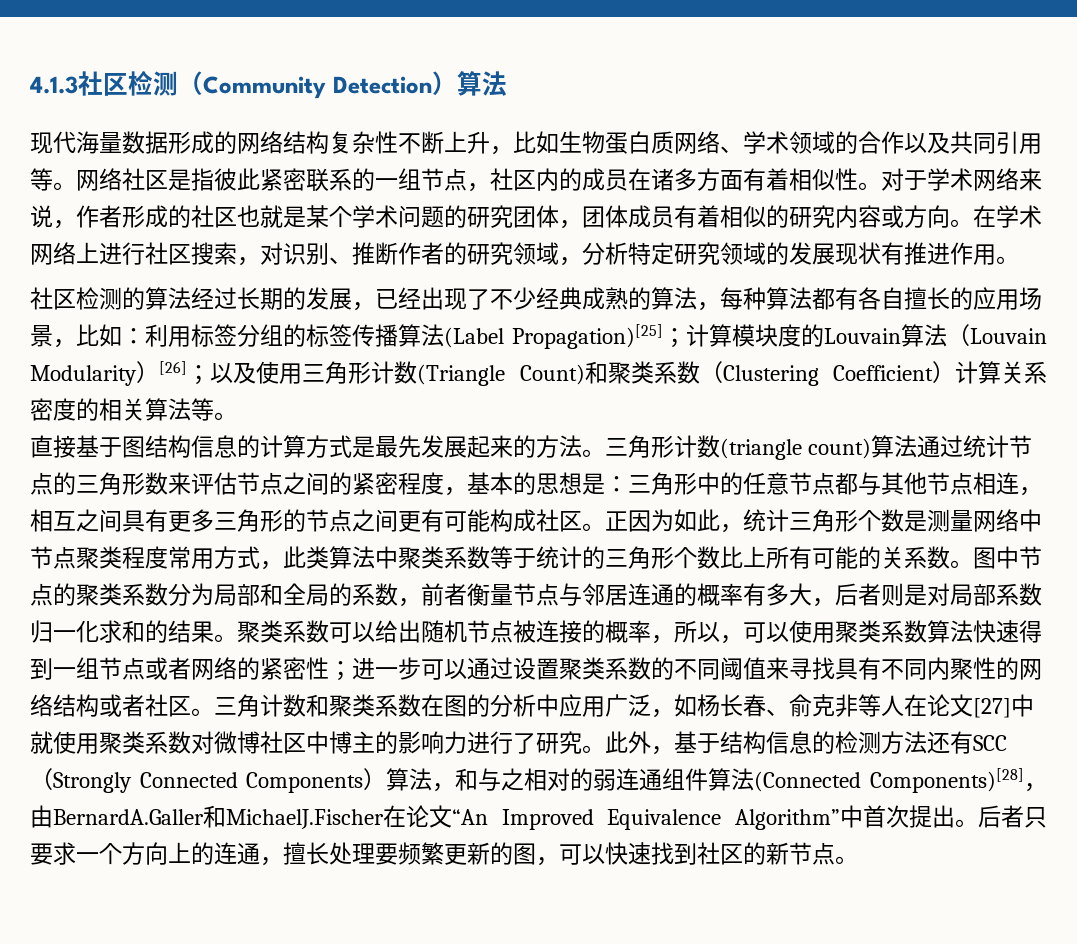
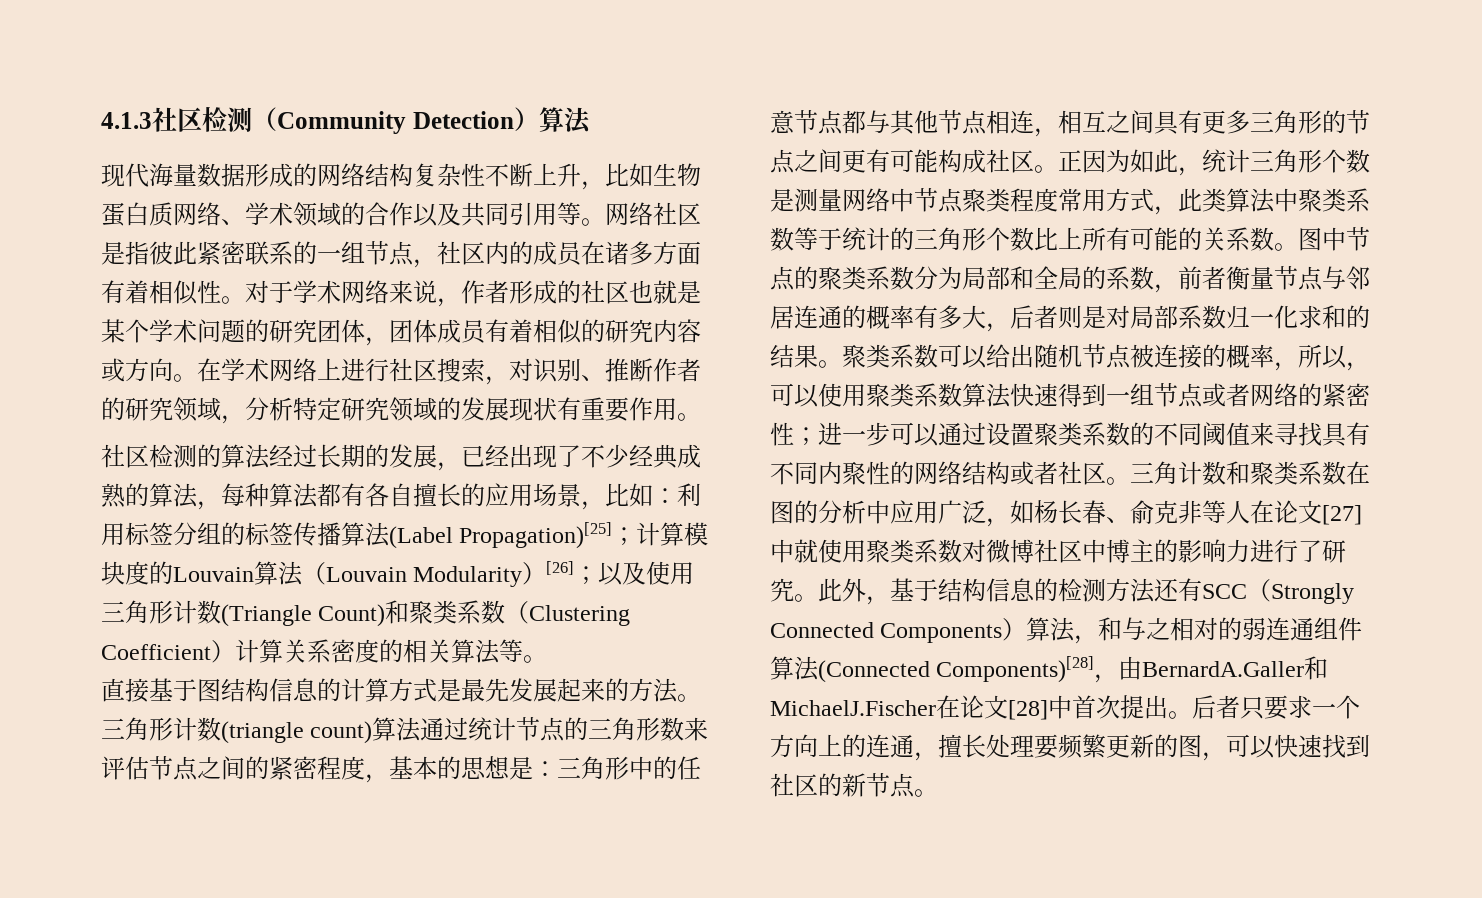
[904,242,950,265] 推进 -> [581,397,629,422] 重要
[452,808,840,830] “An Improved Equivalence Algorithm” -> [1008,700,1048,720] [28]

